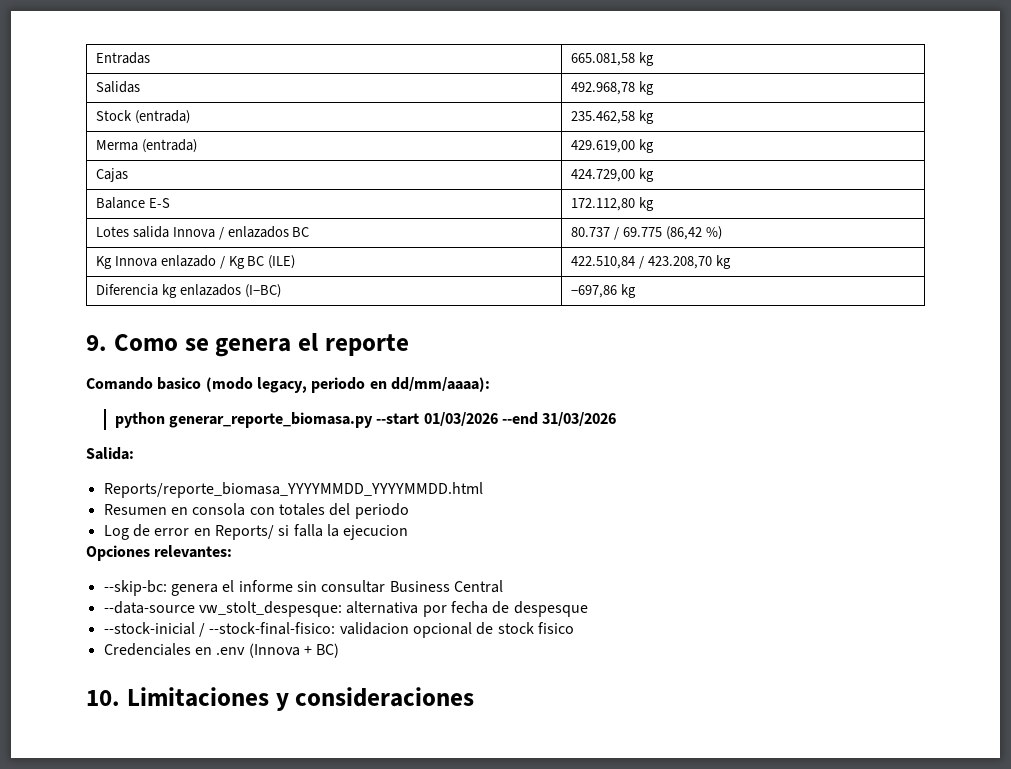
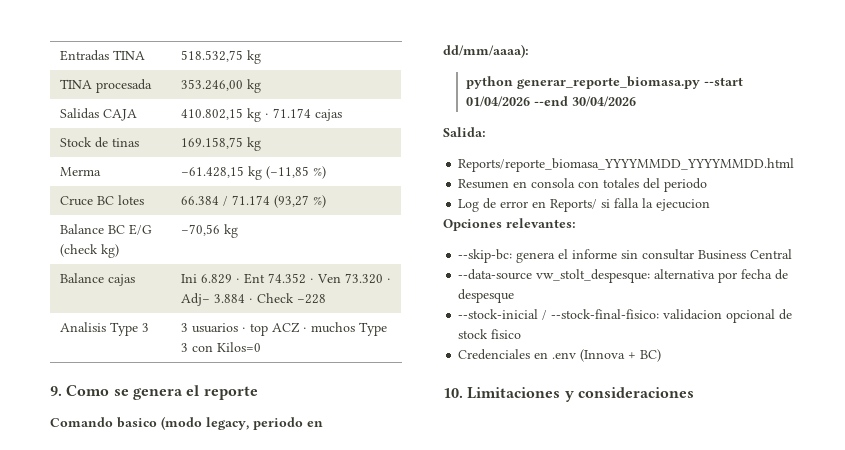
[570,53,635,66] | 665.081,58 -> [113,50,146,60] [181,50,262,64] [60,79,153,93] [181,79,244,91] TINA | 518.532,75 kg // TINA procesada | 353.246,00
[570,81,654,95] [95,110,190,124] [570,111,635,124] | 492.968,78 kg // Stock (entrada) | 235.462,58 -> [103,109,138,121] [181,108,343,122] [60,137,140,148] [181,137,244,149] CAJA | 410.802,15 kg · 71.174 cajas // Stock de tinas | 169.158,75
[141,139,197,153] [570,139,654,153] [95,168,128,182] [570,168,654,182] [95,197,170,209] [570,197,654,211] [95,226,310,240] [570,226,722,240] [95,255,296,269] [570,255,731,269] [95,284,281,298] [570,284,636,298] (entrada) | 429.619,00 kg // Cajas | 424.729,00 kg // Balance E-S | 172.112,80 kg // Lotes salida Innova / enlazados BC | 80.737 / 69.775 (86,42 %) // Kg Innova enlazado / Kg BC (ILE) | 422.510,84 / 423.208,70 kg // Diferencia kg enlazados (I−BC) | −697,86 kg -> [181,166,327,180] [60,195,145,206] [181,195,327,208] [60,224,153,235] [60,244,120,258] [181,224,239,238] [60,273,136,286] [181,273,392,284] [181,293,327,306] [60,322,150,336] [181,322,388,336] [181,342,262,352] | −61.428,15 kg (−11,85 %) // Cruce BC lotes | 66.384 / 71.174 (93,27 %) // Balance BC E/G (check kg) | −70,56 kg // Balance cajas | Ini 6.829 · Ent 74.352 · Ven 73.320 · Adj− 3.884 · Check −228 // Analisis Type 3 | 3 usuarios · top ACZ · muchos Type 3 con Kilos=0
[423,412,617,426] 01/03/2026 --end 31/03/2026 -> [466,96,637,107] 01/04/2026 --end 30/04/2026

